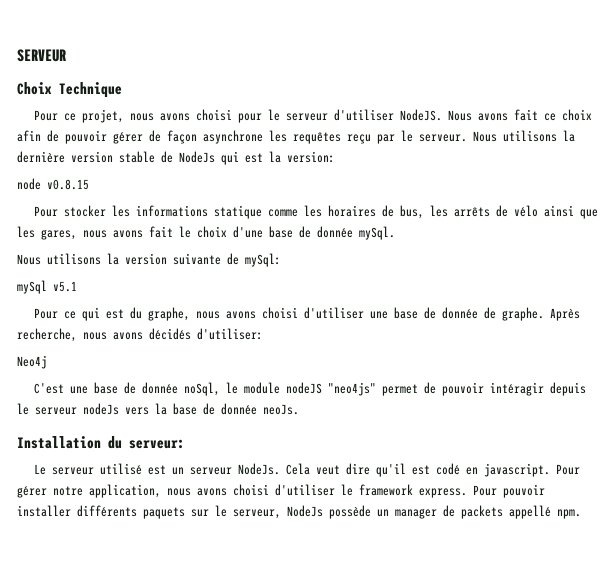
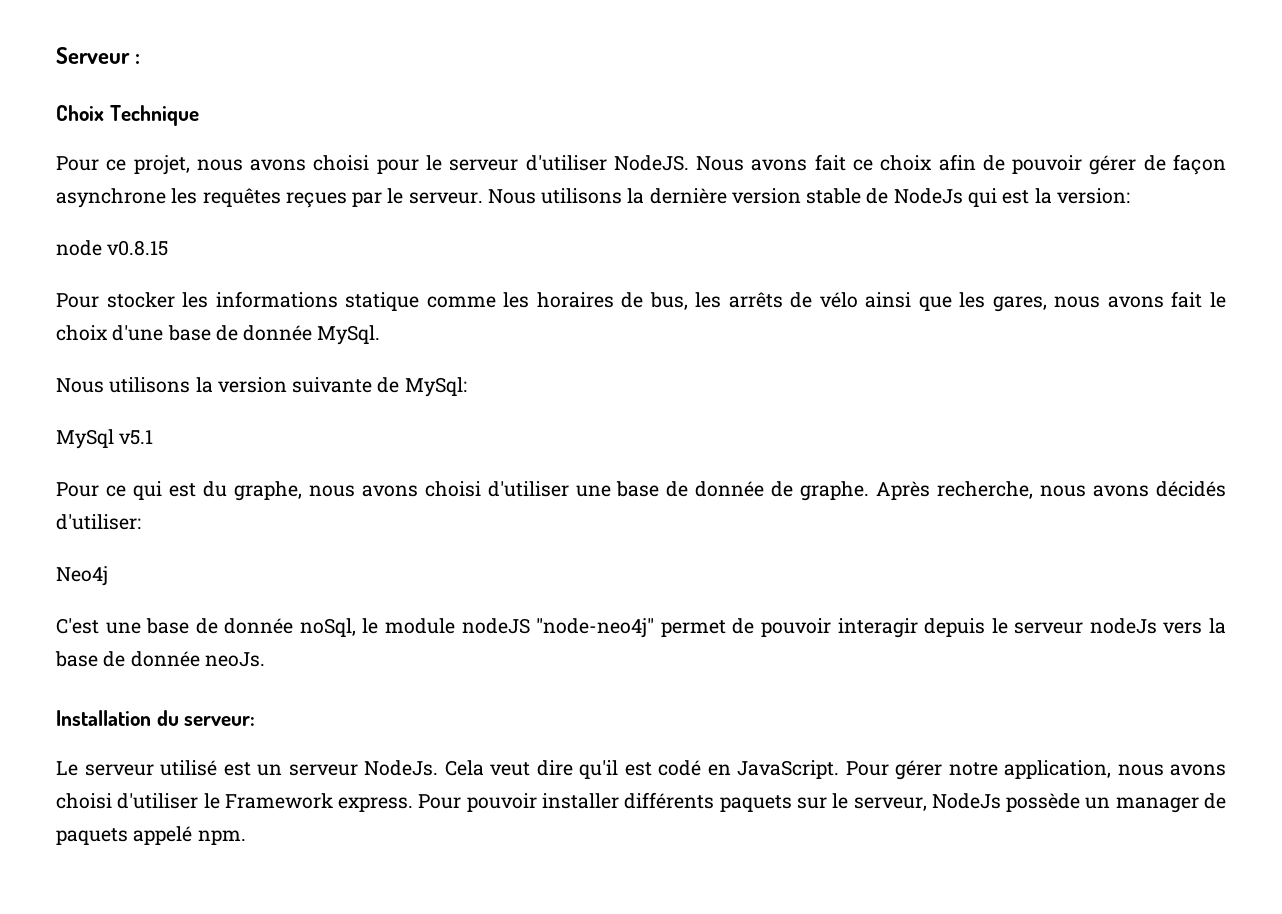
[17,49,66,62] SERVEUR -> [56,47,141,64] Serveur :
[347,134,371,144] reçu -> [285,192,347,208] reçues
[359,226,395,240] mySql. -> [317,325,381,345] MySql.
[245,253,281,267] [17,280,47,294] mySql: // mySql -> [404,377,467,397] [56,429,114,449] MySql: // MySql
[328,382,377,396] "neo4js" -> [536,618,655,638] "node-neo4j"
[490,382,545,396] intéragir -> [837,618,918,638] interagir
[484,463,551,477] javascript. -> [737,760,839,779] JavaScript.
[359,484,413,496] framework -> [224,793,333,809] Framework
[461,505,551,519] packets appellé -> [56,826,193,845] paquets appelé

